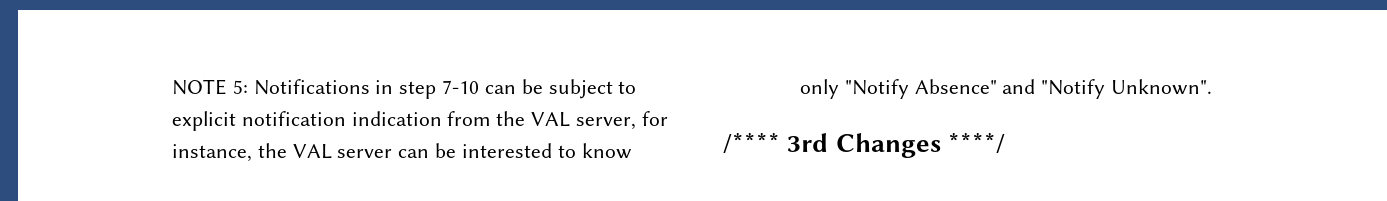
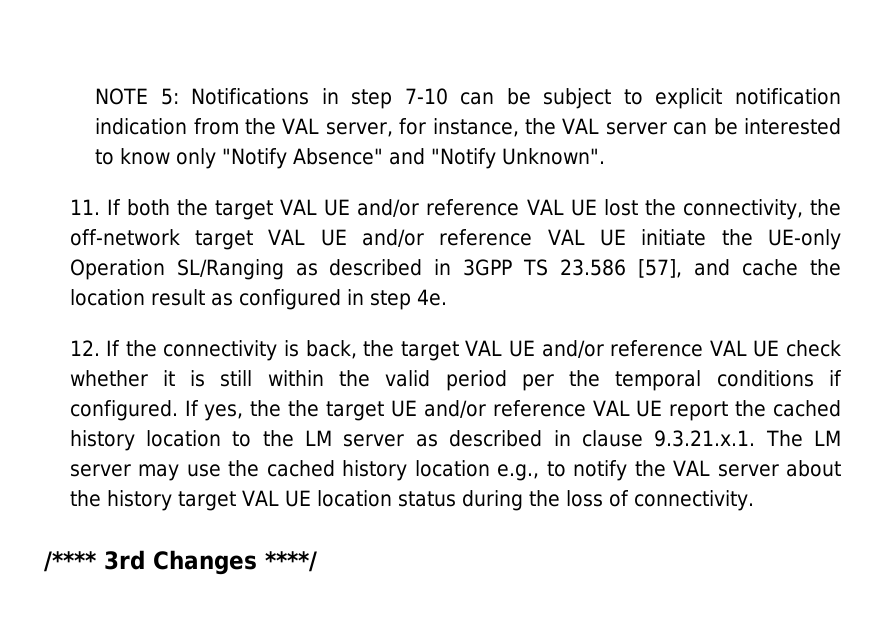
(1213, 87) none -> [69,199,842,220] [69,229,841,250] [69,259,841,280] [69,289,447,310] [69,340,842,361] [69,370,843,391] [69,400,842,421] [69,430,842,451] [69,460,841,481] [69,490,754,511] // 11. If both the target VAL UE and/or reference VAL UE lost the connectivity, the off-network target VAL UE and/or reference VAL UE initiate the UE-only Operation SL/Ranging as described in 3GPP TS 23.586 [57], and cache the location result as configured in step 4e. // 12. If the connectivity is back, the target VAL UE and/or reference VAL UE check whether it is still within the valid period per the temporal conditions if configured. If yes, the the target UE and/or reference VAL UE report the cached history location to the LM server as described in clause 9.3.21.x.1. The LM server may use the cached history location e.g., to notify the VAL server about the history target VAL UE location status during the loss of connectivity.

